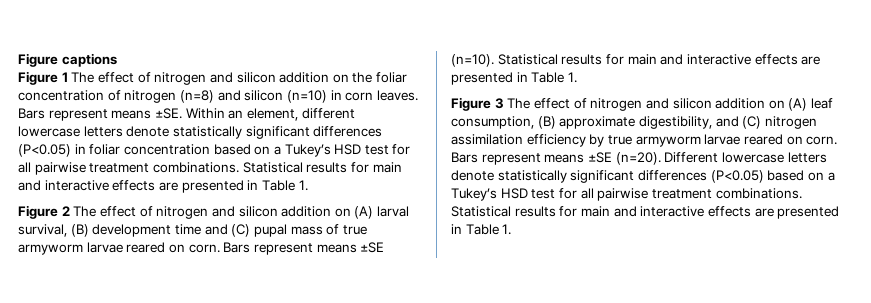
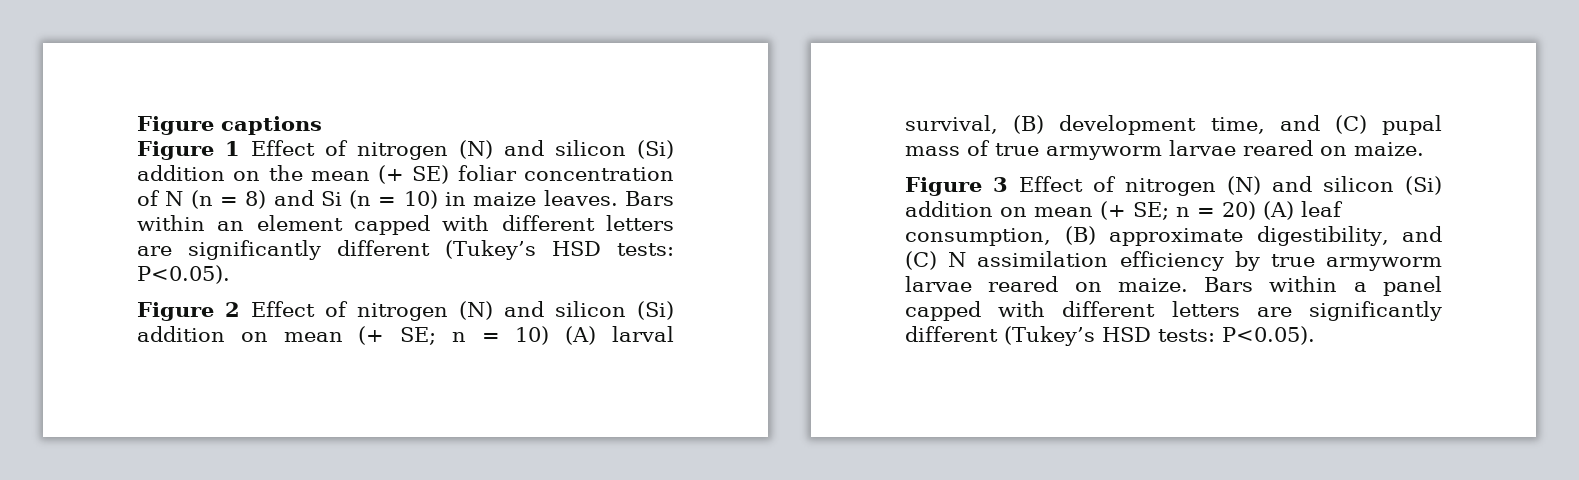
[71,72,276,85] The effect of nitrogen and silicon -> [251,140,674,160] Effect of nitrogen (N) and silicon (Si)
[376,72,408,83] [18,90,418,103] [18,108,355,121] [18,126,383,139] [18,144,411,157] [18,162,402,175] [18,180,308,193] foliar concentration of nitrogen (n=8) and silicon (n=10) in corn leaves. Bars represent means ±SE. Within an element, different lowercase letters denote statistically significant differences (P<0.05) in foliar concentration based on a Tukey’s HSD test for all pairwise treatment combinations. Statistical results for main and interactive effects are presented in Table 1. -> [310,165,674,184] [137,190,675,209] [137,215,674,235] [137,240,674,260] [137,265,230,284] mean (+ SE) foliar concentration of N (n = 8) and Si (n = 10) in maize leaves. Bars within an element capped with different letters are significantly different (Tukey’s HSD tests: P<0.05).
[73,206,351,219] The effect of nitrogen and silicon addition on -> [251,301,674,321] [137,326,550,345] Effect of nitrogen (N) and silicon (Si) addition on mean (+ SE; n = 10)
[174,224,201,235] time -> [1210,117,1265,134] time,
[188,242,385,255] [451,54,821,67] [451,72,577,85] corn. Bars represent means ±SE (n=10). Statistical results for main and interactive effects are presented in Table 1. -> [1354,142,1424,156] maize.
[507,98,785,111] The effect of nitrogen and silicon addition on -> [1019,176,1442,196] [905,201,1256,220] Effect of nitrogen (N) and silicon (Si) addition on mean (+ SE; n = 20)
[764,116,817,129] nitrogen -> [948,252,967,267] N
[806,136,838,145] [451,152,827,165] [451,170,835,183] [451,188,802,201] [451,206,840,219] [451,224,512,235] corn. Bars represent means ±SE (n=20). Different lowercase letters denote statistically significant differences (P<0.05) based on a Tukey’s HSD test for all pairwise treatment combinations. Statistical results for main and interactive effects are presented in Table 1. -> [1117,276,1442,296] [905,301,1442,321] [905,326,1315,346] maize. Bars within a panel capped with different letters are significantly different (Tukey’s HSD tests: P<0.05).

